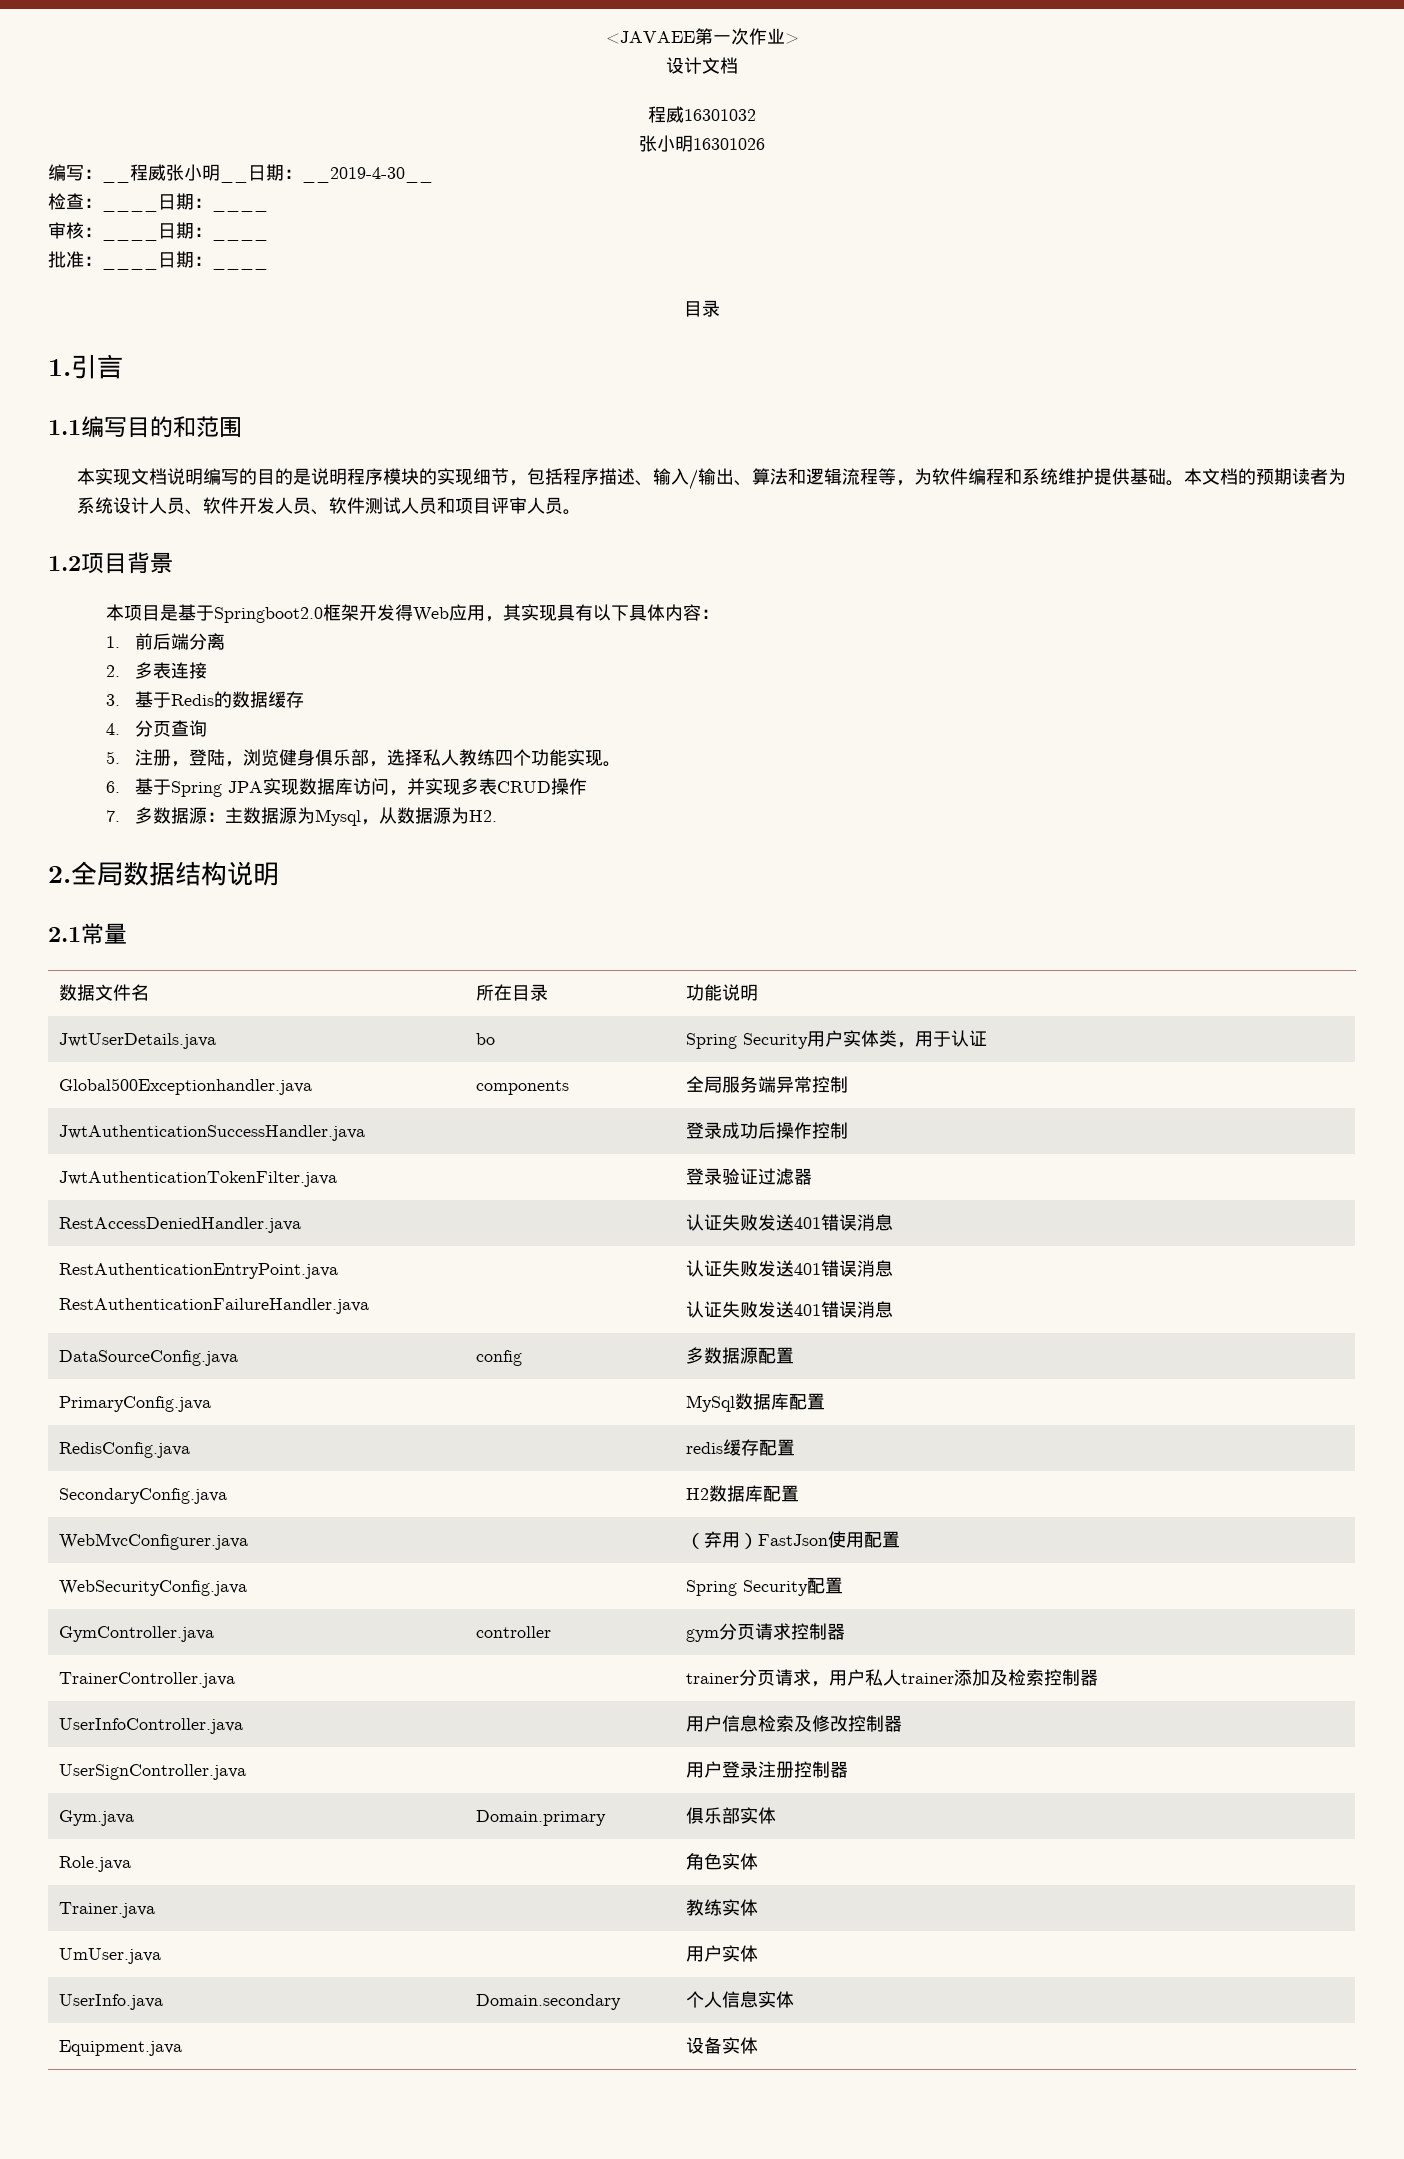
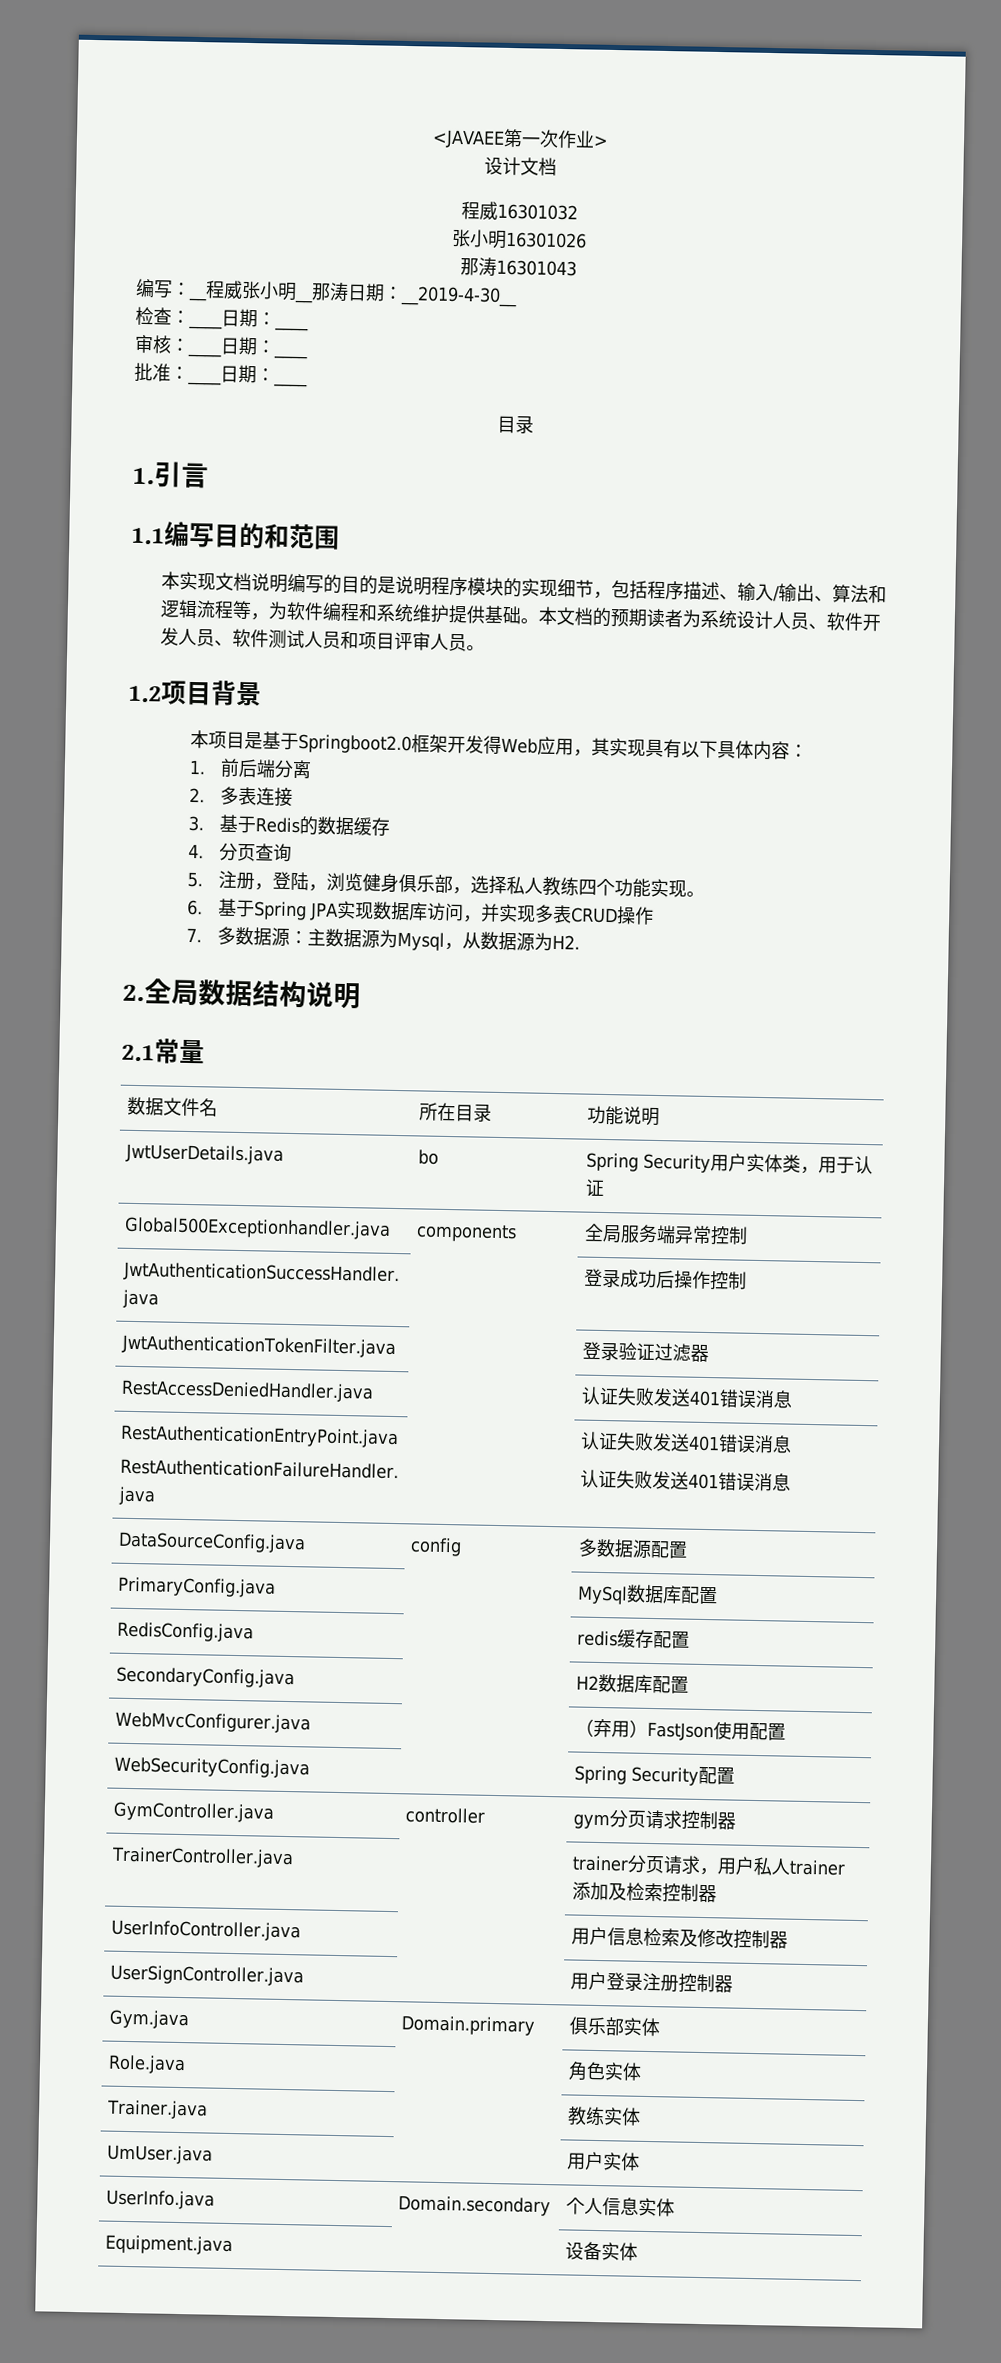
(765, 144) none -> [459,256,577,277] // 那涛16301043
(248, 181) none -> [311,281,349,301] 那涛

